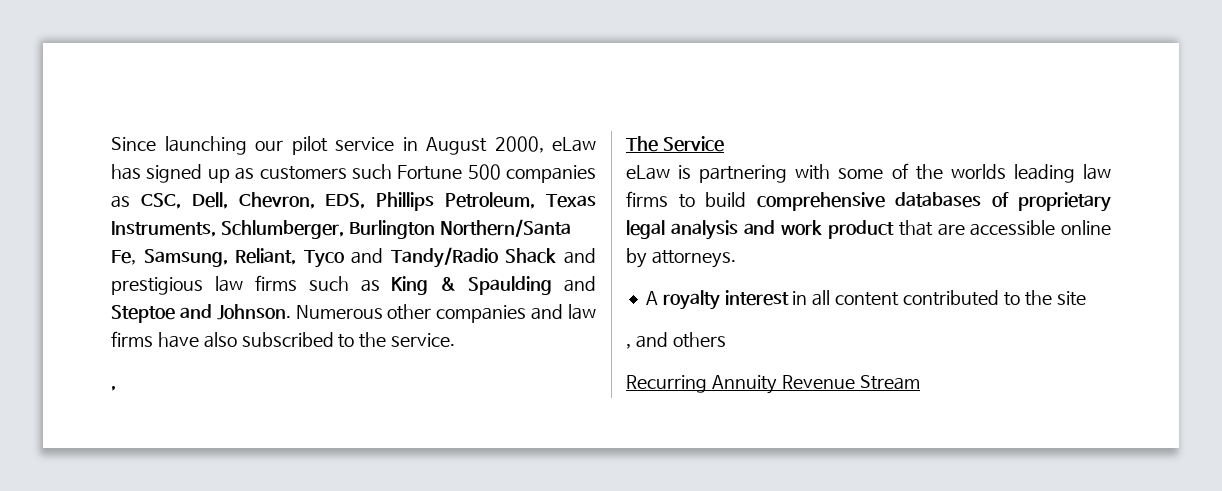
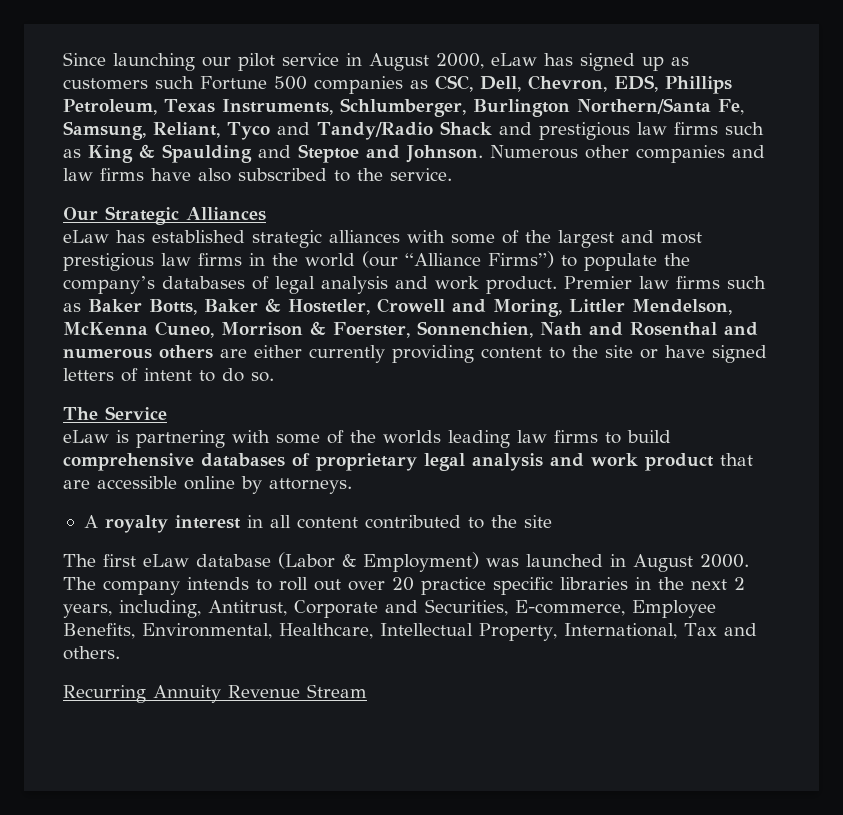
[111,386,116,391] , -> [63,206,266,225] [63,230,702,248] [63,251,690,271] [63,276,766,294] [63,298,732,317] [63,321,758,338] [63,345,767,363] [63,368,274,382] Our Strategic Alliances // eLaw has established strategic alliances with some of the largest and most prestigious law firms in the world (our “Alliance Firms”) to populate the company’s databases of legal analysis and work product. Premier law firms such as Baker Botts, Baker & Hostetler, Crowell and Moring, Littler Mendelson, McKenna Cuneo, Morrison & Foerster, Sonnenchien, Nath and Rosenthal and numerous others are either currently providing content to the site or have signed letters of intent to do so.
[626,332,726,349] , and others -> [63,552,749,572] [63,577,745,595] [63,599,716,618] [63,623,757,641] [63,646,120,660] The first eLaw database (Labor & Employment) was launched in August 2000. The company intends to roll out over 20 practice specific libraries in the next 2 years, including, Antitrust, Corporate and Securities, E-commerce, Employee Benefits, Environmental, Healthcare, Intellectual Property, International, Tax and others.

